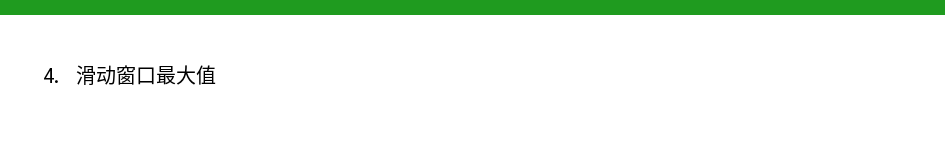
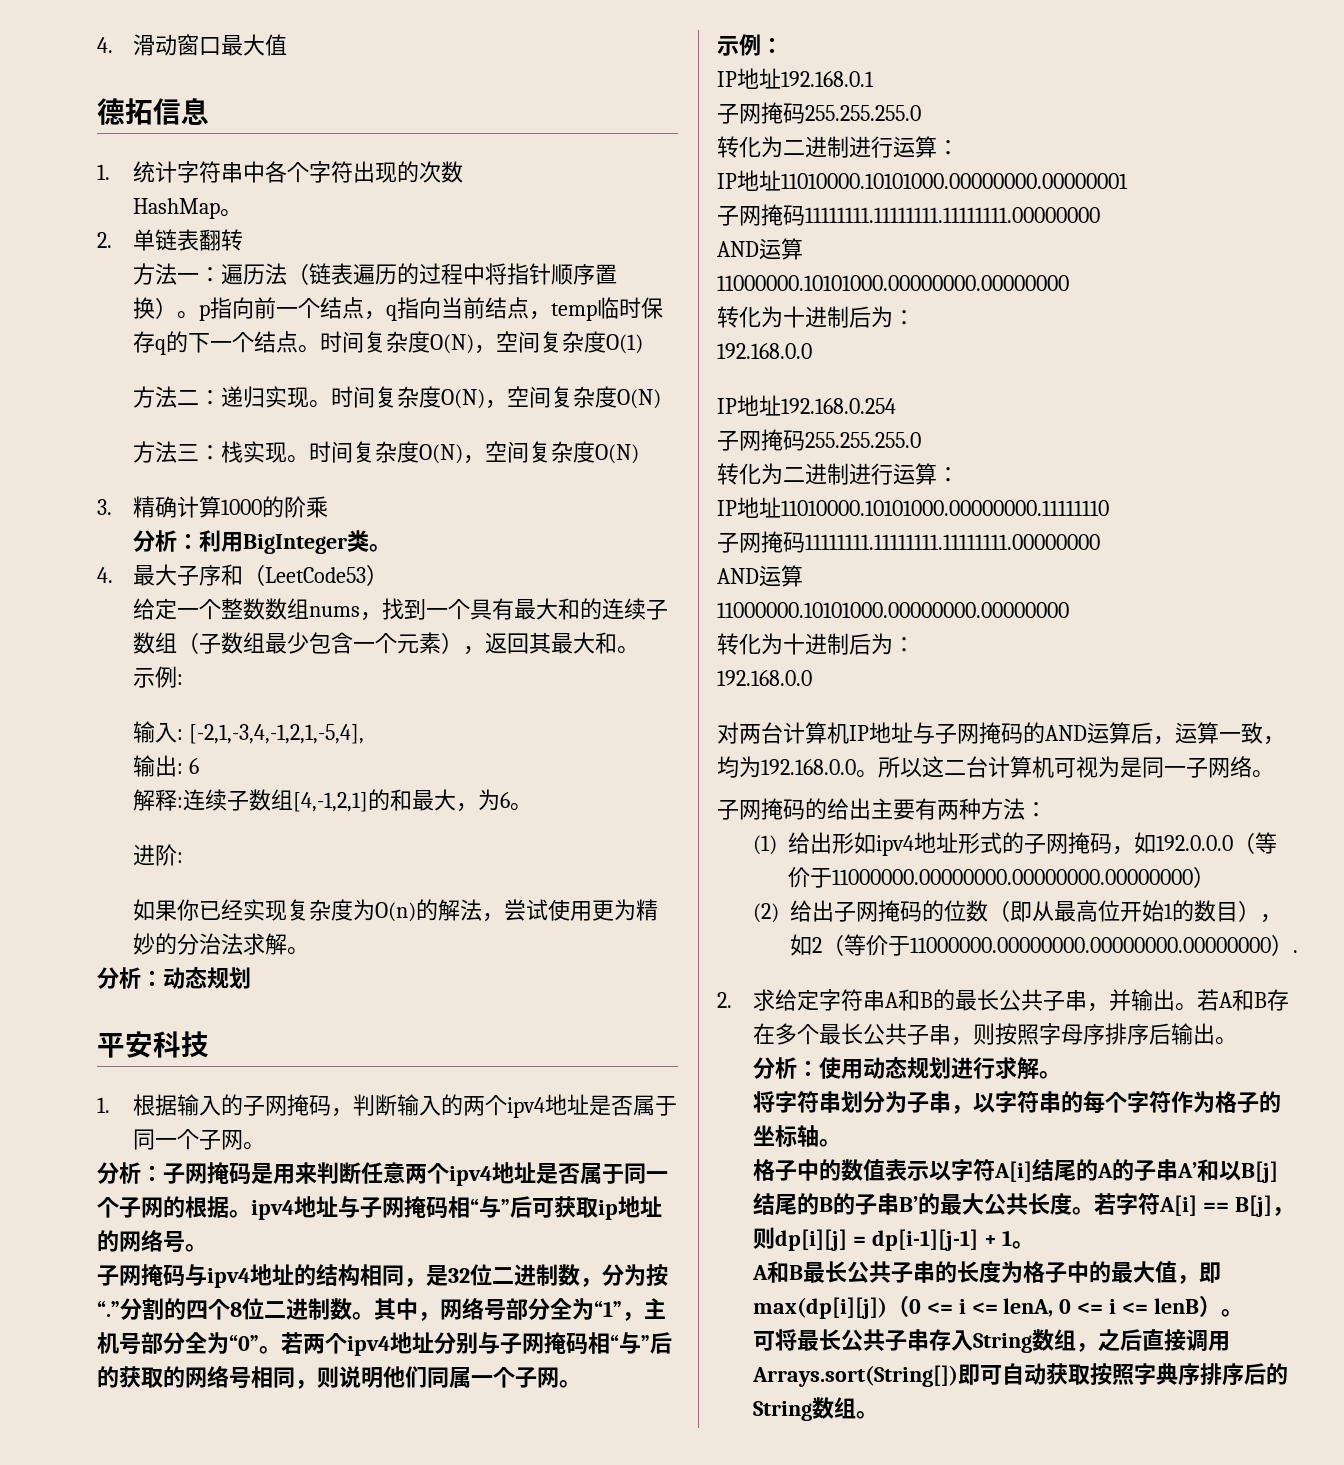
(217, 75) none -> [97,98,209,125] [97,161,463,183] [132,198,242,219] [97,229,243,251] [132,263,617,285] [132,297,663,321] [132,331,643,355] [132,386,661,409] [132,441,639,464] [97,496,328,518] [132,530,391,554] [97,564,388,586] [132,598,668,621] [132,632,639,655] [132,666,183,688] [132,721,364,744] [132,755,199,777] [132,789,532,812] [132,844,183,866] [132,899,658,922] [132,933,309,955] [97,966,251,989] [97,1031,209,1058] [97,1094,677,1118] [132,1129,265,1150] [97,1162,668,1186] [97,1196,662,1220] [97,1229,207,1253] [97,1264,668,1288] [97,1297,666,1321] [97,1332,672,1356] [97,1365,581,1389] [717,34,783,56] [717,68,874,89] [717,102,921,124] [717,136,959,158] [717,170,1128,191] [717,204,1100,226] [717,238,803,260] [717,275,1069,291] [717,306,915,328] [717,343,812,359] [717,395,896,416] [717,429,921,451] [717,463,959,485] [717,497,1109,518] [717,531,1100,553] [717,565,803,587] [717,602,1069,618] [717,633,915,655] [717,670,812,686] [717,722,1285,745] [717,756,1274,778] [717,798,1047,820] [752,832,1278,856] [788,867,1216,888] [752,900,1282,923] [789,934,1298,956] [717,989,1289,1012] [752,1023,1237,1046] [752,1056,1061,1080] [752,1091,1281,1114] [752,1125,841,1147] [752,1159,1278,1183] [752,1193,1294,1217] [752,1227,1035,1251] [751,1261,1221,1284] [752,1295,1244,1319] [752,1329,1230,1353] [751,1363,1288,1387] [752,1397,878,1421] // 德拓信息 // 1.统计字符串中各个字符出现的次数 // HashMap。 // 2.单链表翻转 // 方法一：遍历法（链表遍历的过程中将指针顺序置换）。p指向前一个结点，q指向当前结点，temp临时保存q的下一个结点。时间复杂度O(N)，空间复杂度O(1) // 方法二：递归实现。时间复杂度O(N)，空间复杂度O(N) // 方法三：栈实现。时间复杂度O(N)，空间复杂度O(N) // 3.精确计算1000的阶乘 // 分析：利用BigInteger类。 // 4.最大子序和（LeetCode53） // 给定一个整数数组nums，找到一个具有最大和的连续子数组（子数组最少包含一个元素），返回其最大和。 // 示例: // 输入: [-2,1,-3,4,-1,2,1,-5,4], // 输出: 6 // 解释:连续子数组[4,-1,2,1]的和最大，为6。 // 进阶: // 如果你已经实现复杂度为O(n)的解法，尝试使用更为精妙的分治法求解。 // 分析：动态规划 // 平安科技 // 1.根据输入的子网掩码，判断输入的两个ipv4地址是否属于同一个子网。 // 分析：子网掩码是用来判断任意两个ipv4地址是否属于同一个子网的根据。ipv4地址与子网掩码相“与”后可获取ip地址的网络号。 // 子网掩码与ipv4地址的结构相同，是32位二进制数，分为按“.”分割的四个8位二进制数。其中，网络号部分全为“1”，主机号部分全为“0”。若两个ipv4地址分别与子网掩码相“与”后的获取的网络号相同，则说明他们同属一个子网。 // 示例： // IP地址192.168.0.1 // 子网掩码255.255.255.0 // 转化为二进制进行运算： // IP地址11010000.10101000.00000000.00000001 // 子网掩码11111111.11111111.11111111.00000000 // AND运算 // 11000000.10101000.00000000.00000000 // 转化为十进制后为： // 192.168.0.0 // IP地址192.168.0.254 // 子网掩码255.255.255.0 // 转化为二进制进行运算： // IP地址11010000.10101000.00000000.11111110 // 子网掩码11111111.11111111.11111111.00000000 // AND运算 // 11000000.10101000.00000000.00000000 // 转化为十进制后为： // 192.168.0.0 // 对两台计算机IP地址与子网掩码的AND运算后，运算一致，均为192.168.0.0。所以这二台计算机可视为是同一子网络。 // 子网掩码的给出主要有两种方法： // (1)给出形如ipv4地址形式的子网掩码，如192.0.0.0（等价于11000000.00000000.00000000.00000000） // (2)给出子网掩码的位数（即从最高位开始1的数目），如2（等价于11000000.00000000.00000000.00000000）. // 2.求给定字符串A和B的最长公共子串，并输出。若A和B存在多个最长公共子串，则按照字母序排序后输出。 // 分析：使用动态规划进行求解。 // 将字符串划分为子串，以字符串的每个字符作为格子的坐标轴。 // 格子中的数值表示以字符A[i]结尾的A的子串A’和以B[j]结尾的B的子串B’的最大公共长度。若字符A[i] == B[j]，则dp[i][j] = dp[i-1][j-1] + 1。 // A和B最长公共子串的长度为格子中的最大值，即max(dp[i][j])（0 <= i <= lenA, 0 <= i <= lenB）。 // 可将最长公共子串存入String数组，之后直接调用Arrays.sort(String[])即可自动获取按照字典序排序后的String数组。

